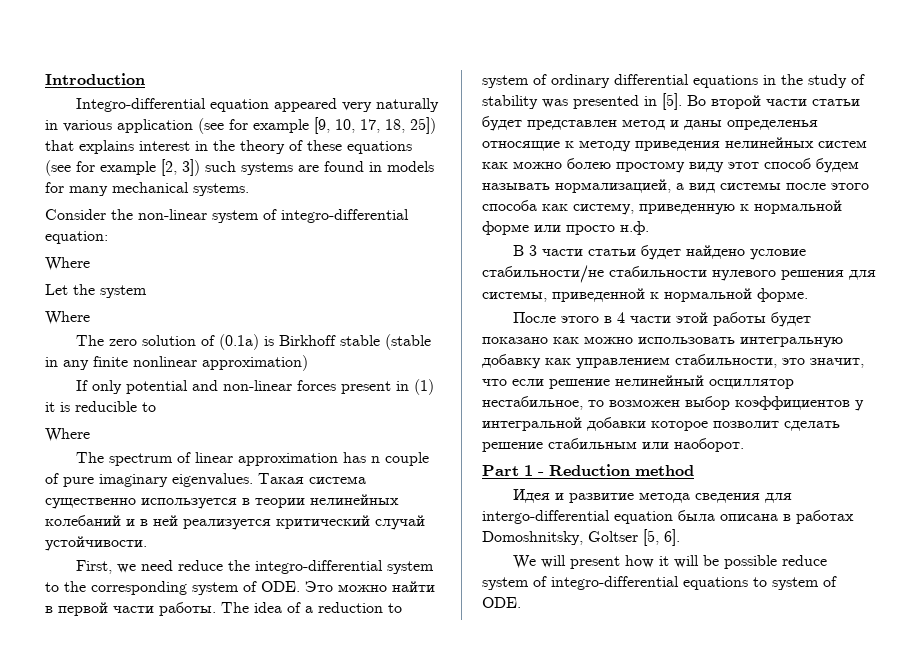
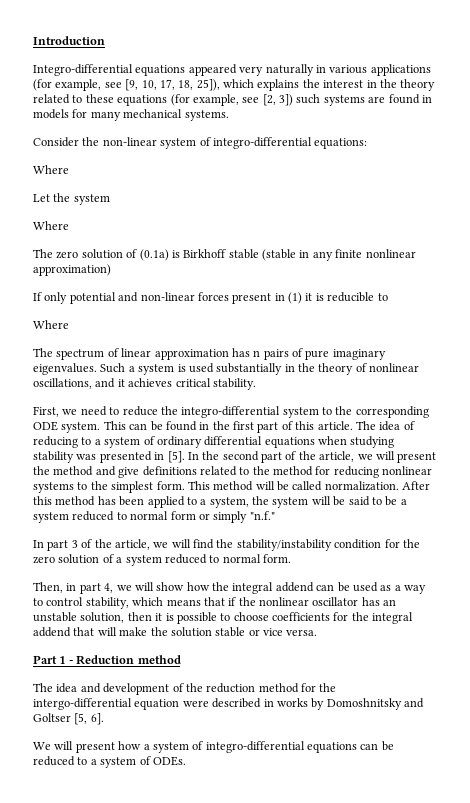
[210,99,270,112] equation -> [135,65,186,76] equations
[117,117,436,134] [45,140,412,154] [45,160,156,176] application (see for example [9, 10, 17, 18, 25]) that explains interest in the theory of these equations (see for example -> [370,64,431,76] [33,79,436,91] [33,94,260,106] applications (for example, see [9, 10, 17, 18, 25]), which explains the interest in the theory related to these equations (for example, see
[45,231,108,244] equation: -> [314,138,368,149] equations:
[385,452,430,466] couple -> [263,349,289,360] pairs
[258,473,366,484] [45,494,399,509] [45,515,425,530] [45,536,147,551] Такая система существенно используется в теории нелинейных колебаний и в ней реализуется критический случай устойчивости. -> [100,363,420,375] [33,378,256,390] Such a system is used substantially in the theory of nonlinear oscillations, and it achieves critical stability.
(174, 565) none -> [109,407,120,415] to
[192,581,435,595] [45,602,402,616] system of ODE. Это можно найти в первой части работы. The idea of a reduction to -> [33,421,415,433] [33,436,101,448] ODE system. This can be found in the first part of this article. The idea of reducing to a
[763,74,865,88] in the study of -> [318,436,395,448] when studying
[687,95,860,109] [482,116,818,131] [482,137,867,152] [482,158,859,173] [482,179,869,193] [482,200,842,215] [482,221,649,235] [513,245,807,260] [482,265,876,283] [482,288,808,302] [513,312,812,327] [482,336,843,348] [482,354,864,369] [482,375,794,389] [482,396,864,411] [482,417,840,431] [482,438,744,452] Во второй части статьи будет представлен метод и даны определенья относящие к методу приведения нелинейных систем как можно болею простому виду этот способ будем называть нормализацией, а вид системы после этого способа как систему, приведенную к нормальной форме или просто н.ф. // В 3 части статьи будет найдено условие стабильности/не стабильности нулевого решения для системы, приведенной к нормальной форме. // После этого в 4 части этой работы будет показано как можно использовать интегральную добавку как управлением стабильности, это значит, что если решение нелинейный осциллятор нестабильное, то возможен выбор коэффициентов у интегральной добавки которое позволит сделать решение стабильным или наоборот. -> [187,451,437,463] [33,466,433,478] [33,481,431,493] [33,496,407,508] [33,511,275,523] [33,539,420,551] [33,554,291,566] [33,582,426,594] [33,597,397,609] [33,612,414,624] [33,627,318,637] In the second part of the article, we will present the method and give definitions related to the method for reducing nonlinear systems to the simplest form. This method will be called normalization. After this method has been applied to a system, the system will be said to be a system reduced to normal form or simply "n.f." // In part 3 of the article, we will find the stability/instability condition for the zero solution of a system reduced to normal form. // Then, in part 4, we will show how the integral addend can be used as a way to control stability, which means that if the nonlinear oscillator has an unstable solution, then it is possible to choose coefficients for the integral addend that will make the solution stable or vice versa.
[513,489,793,503] [482,510,854,524] [482,531,583,545] Идея и развитие метода сведения для intergo-differential equation была описана в работах Domoshnitsky, -> [33,683,337,695] [33,698,424,710] The idea and development of the reduction method for the intergo-differential equation were described in works by Domoshnitsky and
[659,555,828,569] [482,576,837,590] [482,597,521,608] it will be possible reduce system of integro-differential equations to system of ODE. -> [143,741,394,753] [33,756,186,768] a system of integro-differential equations can be reduced to a system of ODEs.

